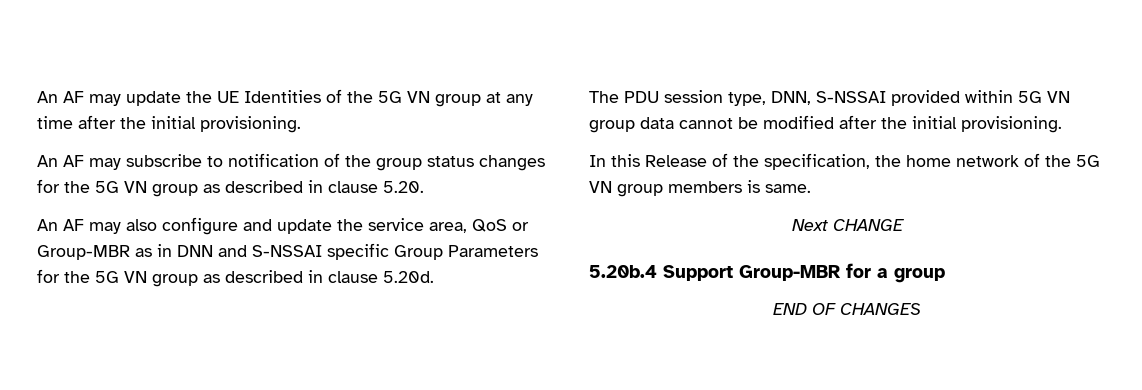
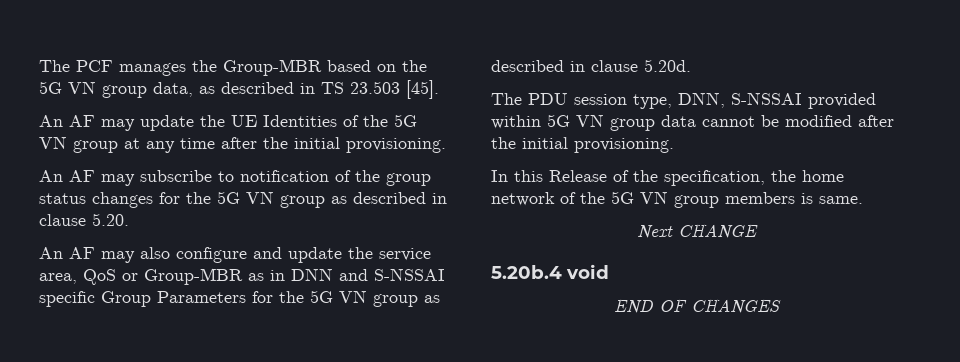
(37, 97) none -> [39,59,427,76] [39,80,439,99] The PCF manages the Group-MBR based on the 5G VN group data, as described in TS 23.503 [45]. //
[663,263,945,283] Support Group-MBR for a group -> [566,264,609,279] void

